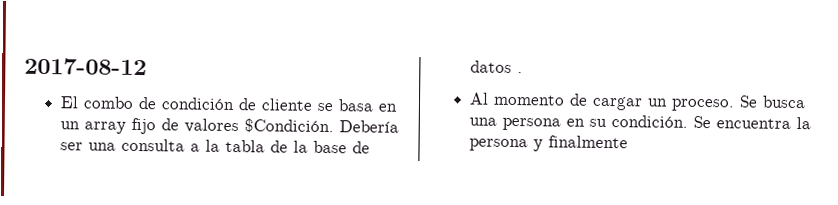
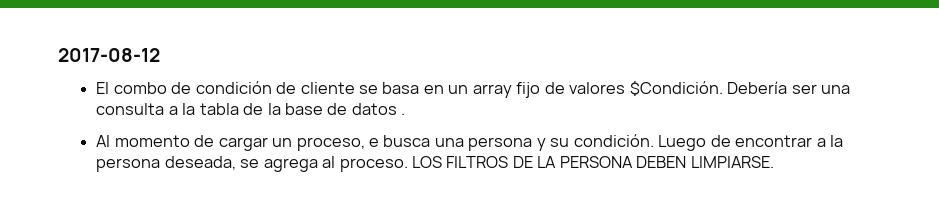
[670,95,758,112] proceso. Se -> [296,137,379,151] proceso, e
[565,118,585,127] en -> [536,138,546,151] y
[692,115,811,130] [468,135,628,152] Se encuentra la persona y finalmente -> [658,135,843,151] [96,156,774,172] Luego de encontrar a la persona deseada, se agrega al proceso. LOS FILTROS DE LA PERSONA DEBEN LIMPIARSE.

